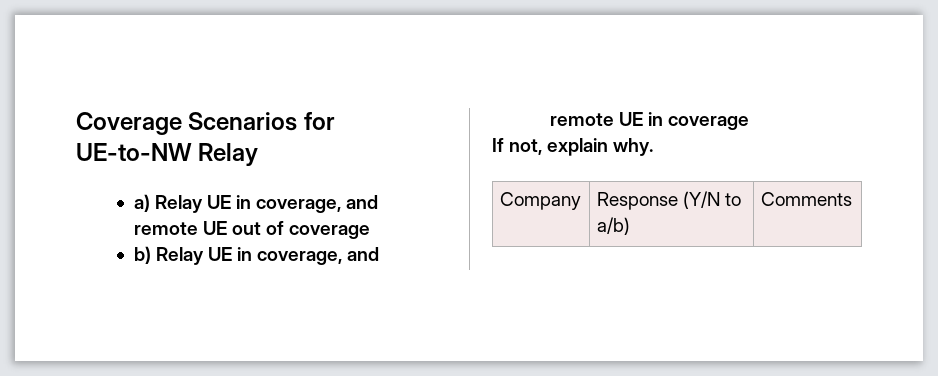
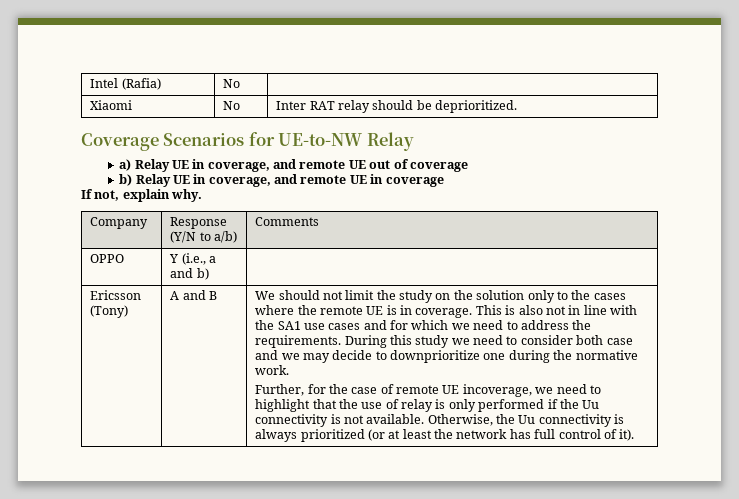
(76, 123) none -> [90,78,161,90] [223,79,241,88] [90,100,133,110] [223,101,241,110] [276,100,518,113] Intel (Rafia) | No | // Xiaomi | No | Inter RAT relay should be deprioritized. //
(852, 199) none -> [90,254,125,263] [169,253,216,265] [170,268,209,280] [90,290,142,300] [90,305,129,318] [170,290,217,300] [255,290,626,303] [255,305,638,318] [255,320,592,330] [255,335,633,348] [255,350,638,363] [255,365,290,375] [255,384,601,397] [255,399,600,412] [255,414,625,427] [255,429,635,442] // OPPO | Y (i.e., a and b) | // Ericsson (Tony) | A and B | We should not limit the study on the solution only to the cases where the remote UE is in coverage. This is also not in line with the SA1 use cases and for which we need to address the requirements. During this study we need to consider both case and we may decide to downprioritize one during the normative work. // Further, for the case of remote UE incoverage, we need to highlight that the use of relay is only performed if the Uu connectivity is not available. Otherwise, the Uu connectivity is always prioritized (or at least the network has full control of it).

